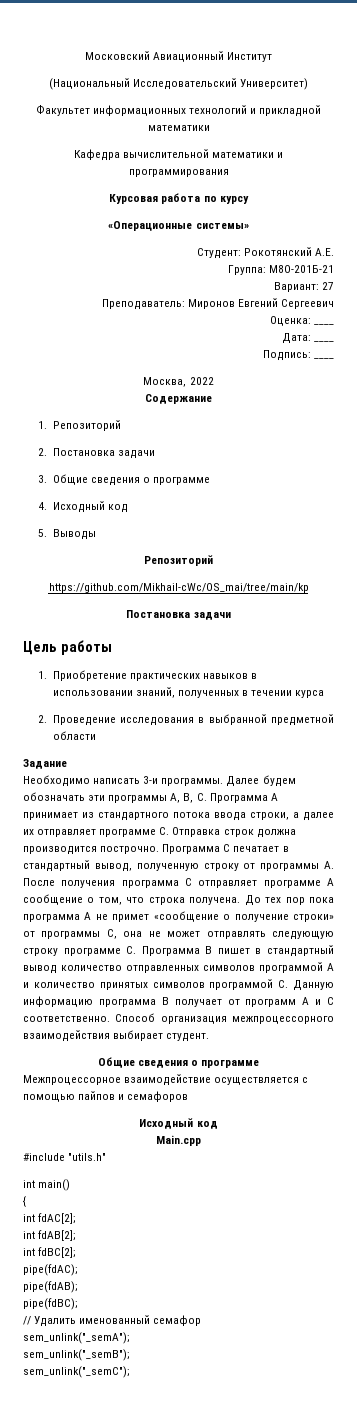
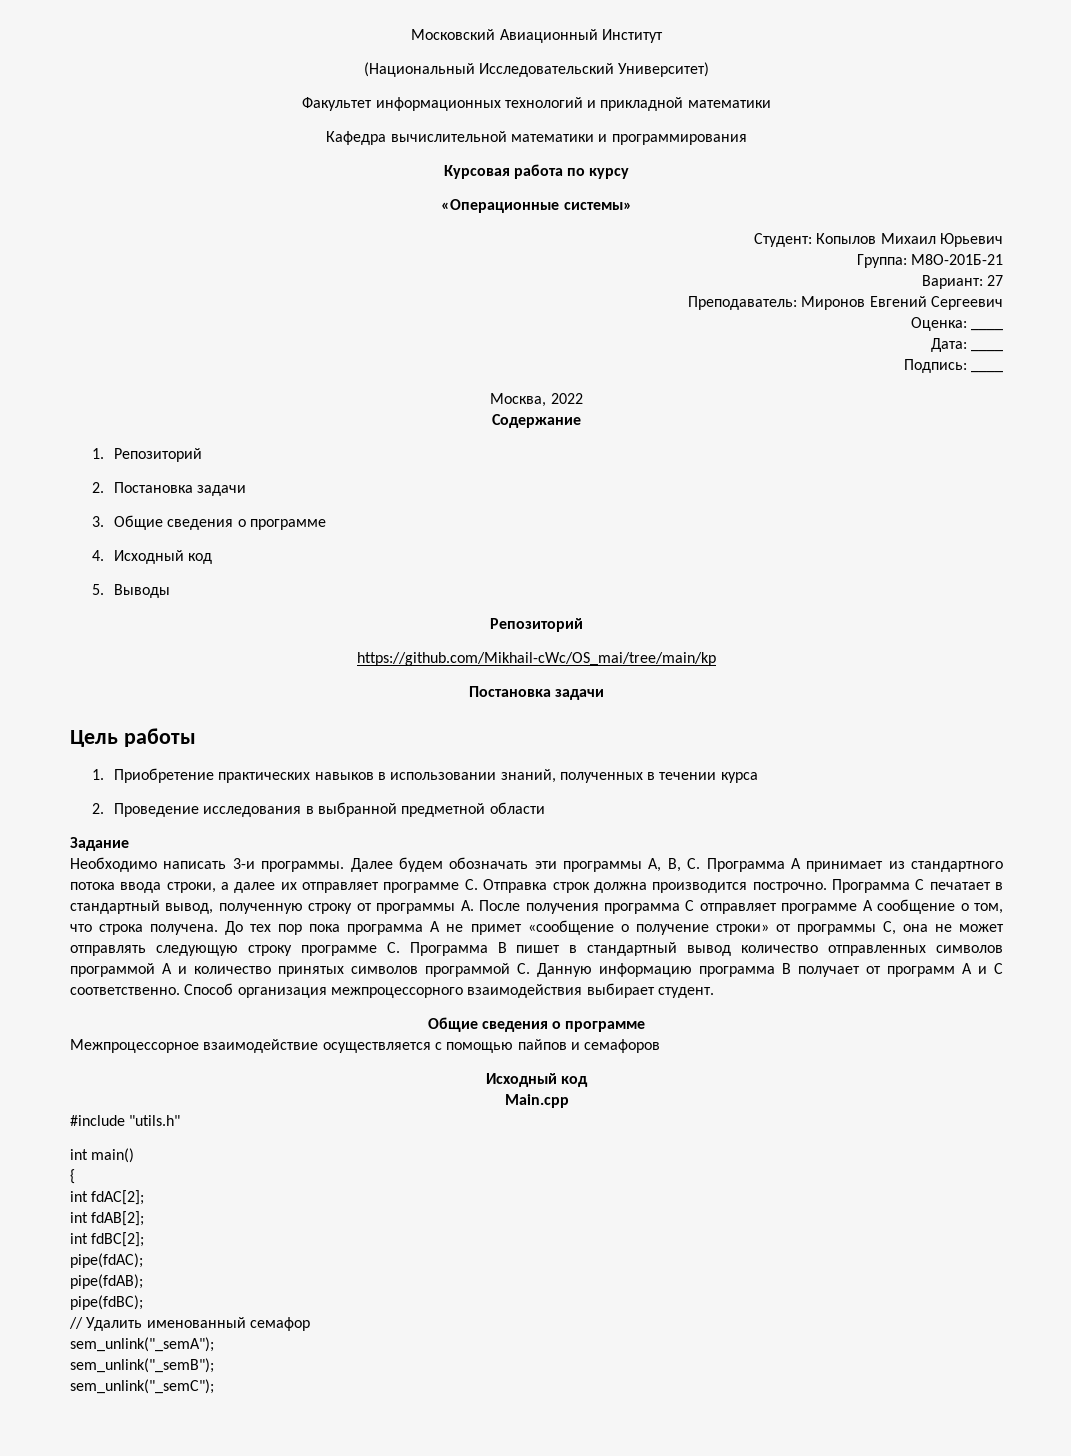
[243,247,334,256] Рокотянский А.Е. -> [816,233,1004,247] Копылов Михаил Юрьевич

